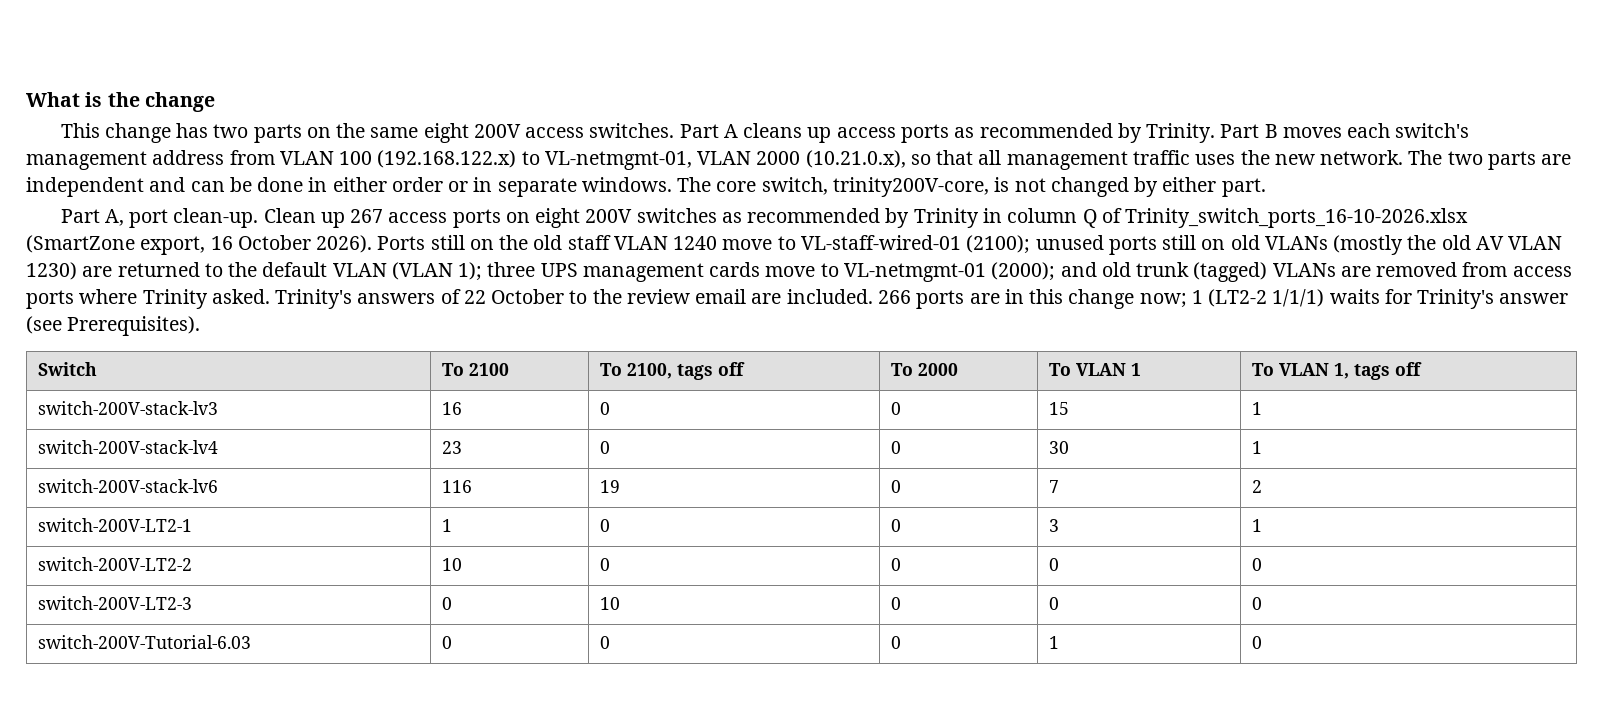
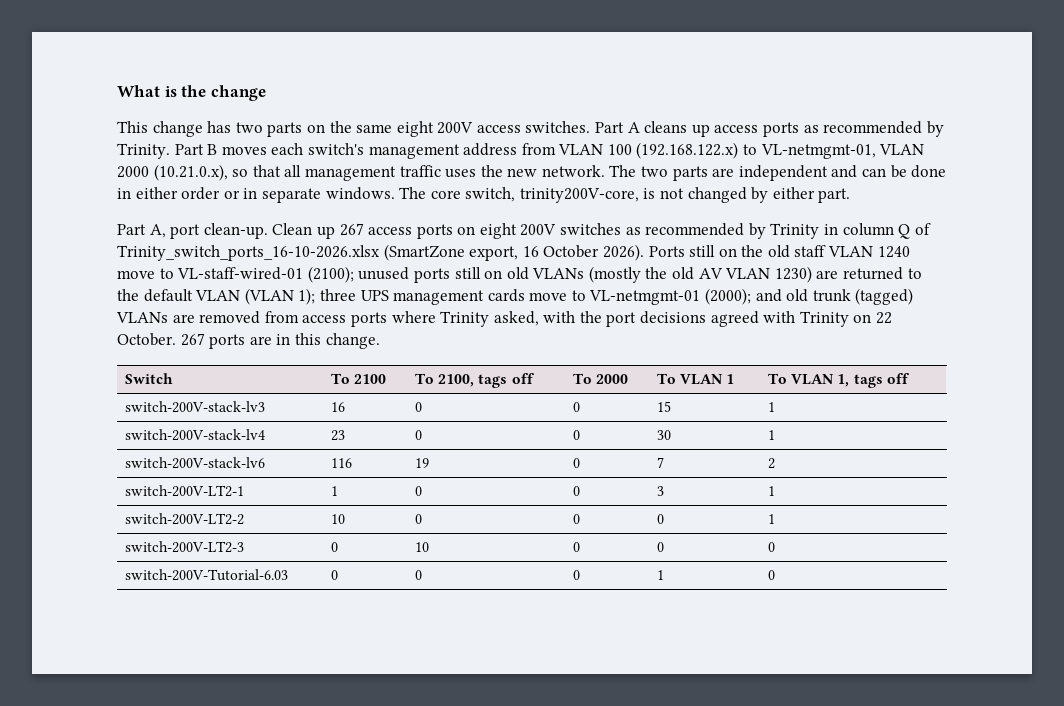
[211,289,1569,309] [26,316,201,336] asked. Trinity's answers of 22 October to the review email are included. 266 ports are in this change now; 1 (LT2-2 1/1/1) waits for Trinity's answer (see Prerequisites). -> [493,311,893,327] [117,333,380,349] asked, with the port decisions agreed with Trinity on 22 October. 267 ports are in this change.
[1251,558,1262,571] 0 -> [767,514,775,524] 1

